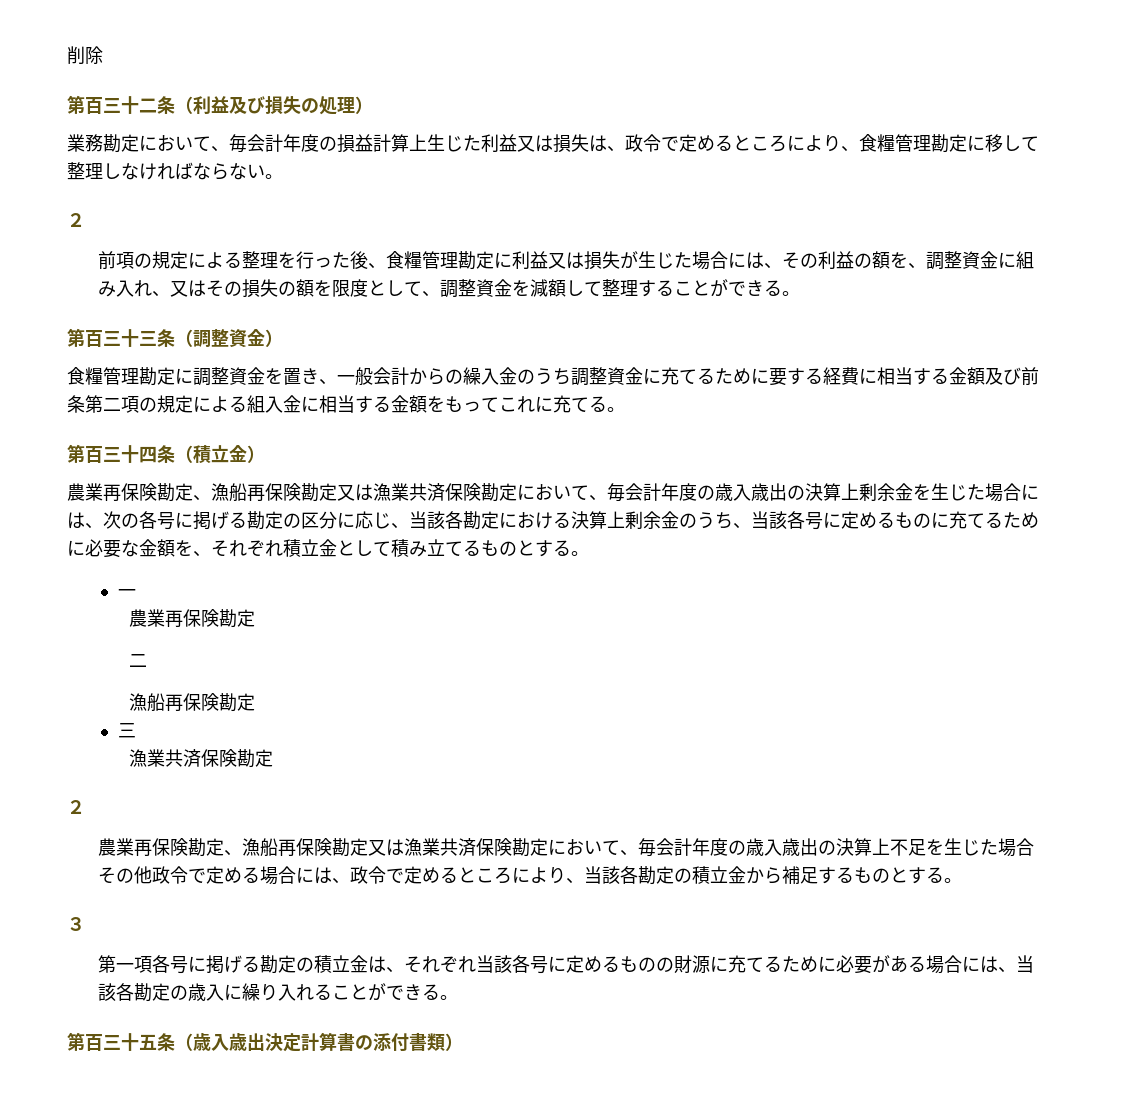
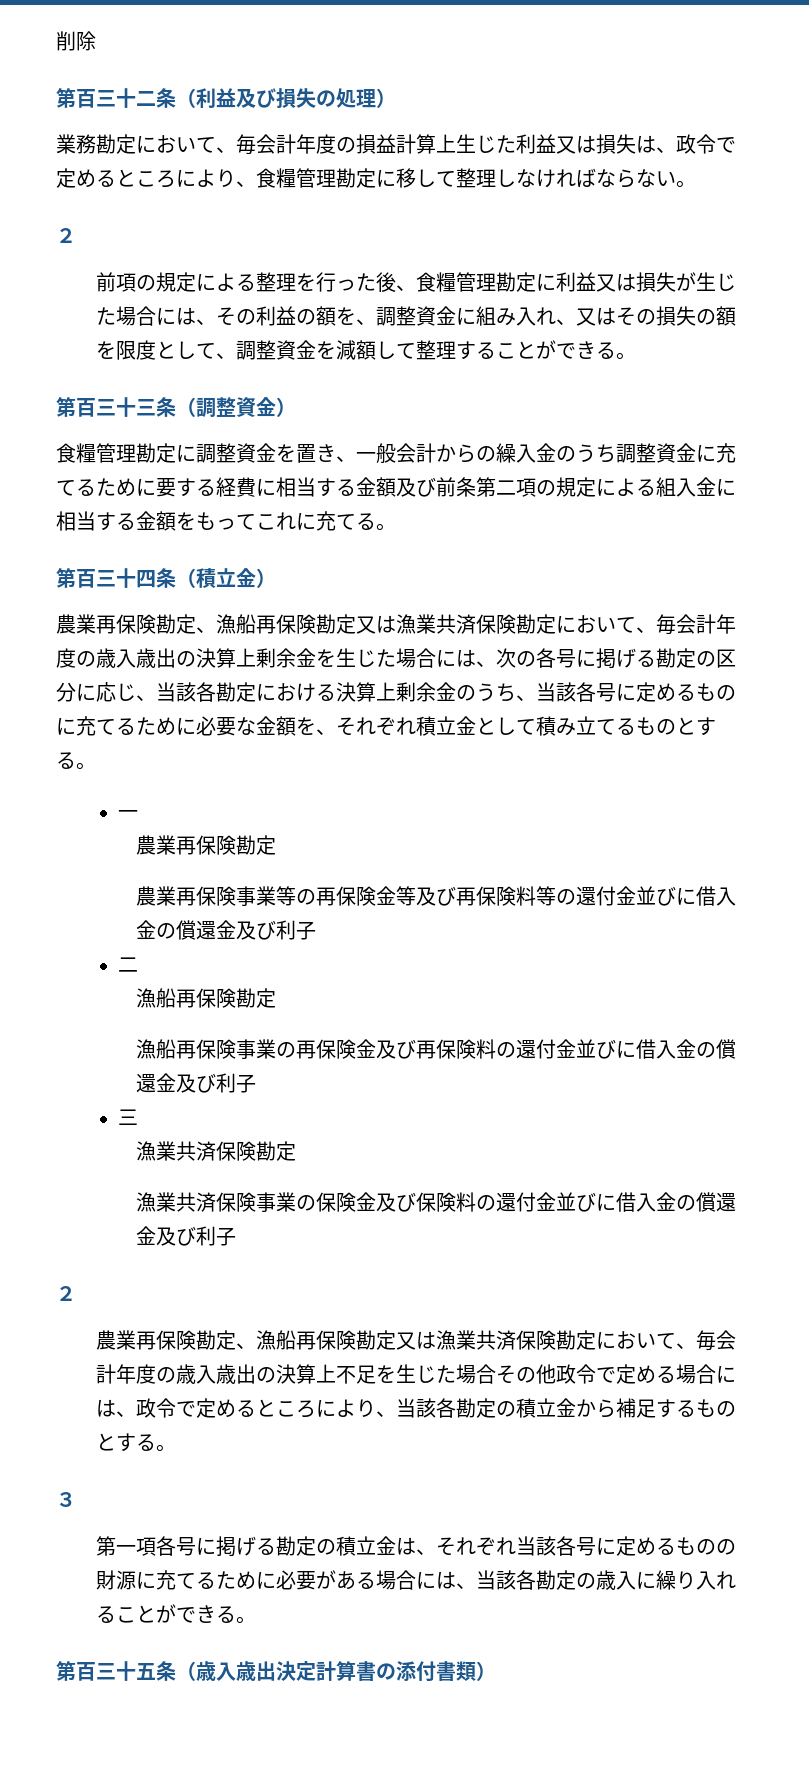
[128,654,147,667] [128,693,255,712] 二 // 漁船再保険勘定 -> [135,886,736,906] [135,920,316,940] [117,957,138,972] [135,988,276,1008] [135,1039,736,1059] [135,1073,256,1093] 農業再保険事業等の再保険金等及び再保険料等の還付金並びに借入金の償還金及び利子 // 二 // 漁船再保険勘定 // 漁船再保険事業の再保険金及び再保険料の還付金並びに借入金の償還金及び利子
(273, 758) none -> [135,1192,736,1212] [135,1226,236,1246] // 漁業共済保険事業の保険金及び保険料の還付金並びに借入金の償還金及び利子

